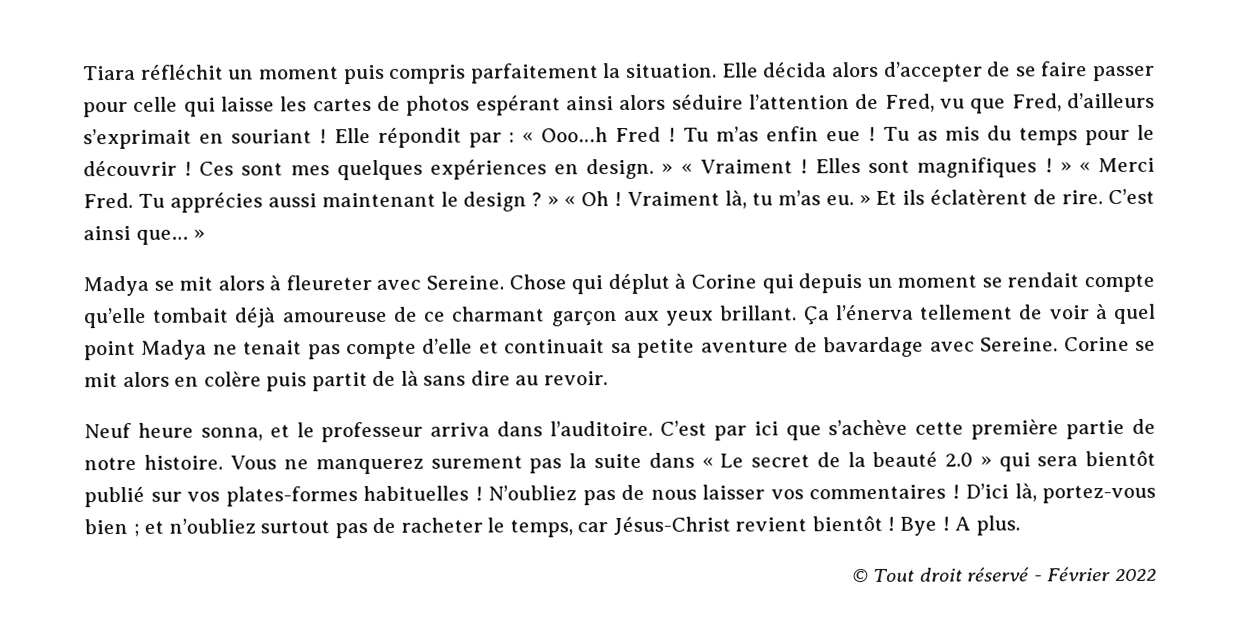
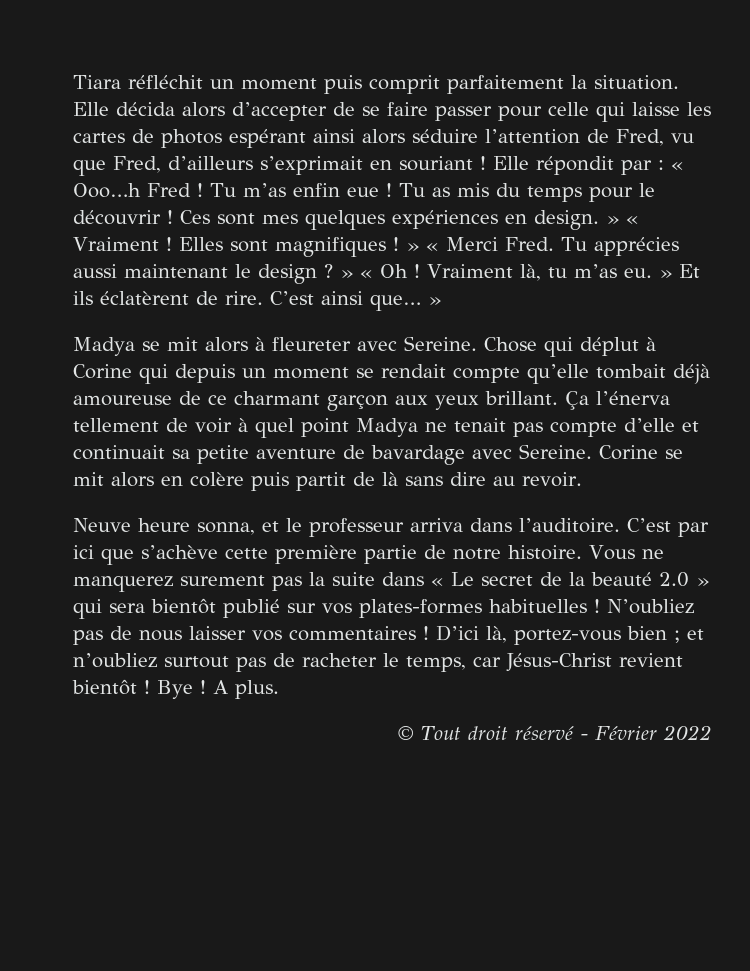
[388,64,467,84] compris -> [369,75,440,94] comprit
[84,422,132,439] Neuf -> [73,518,131,532] Neuve

